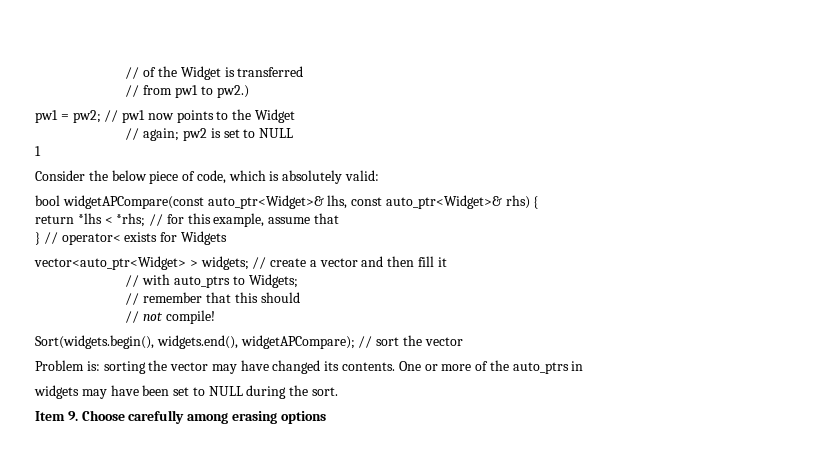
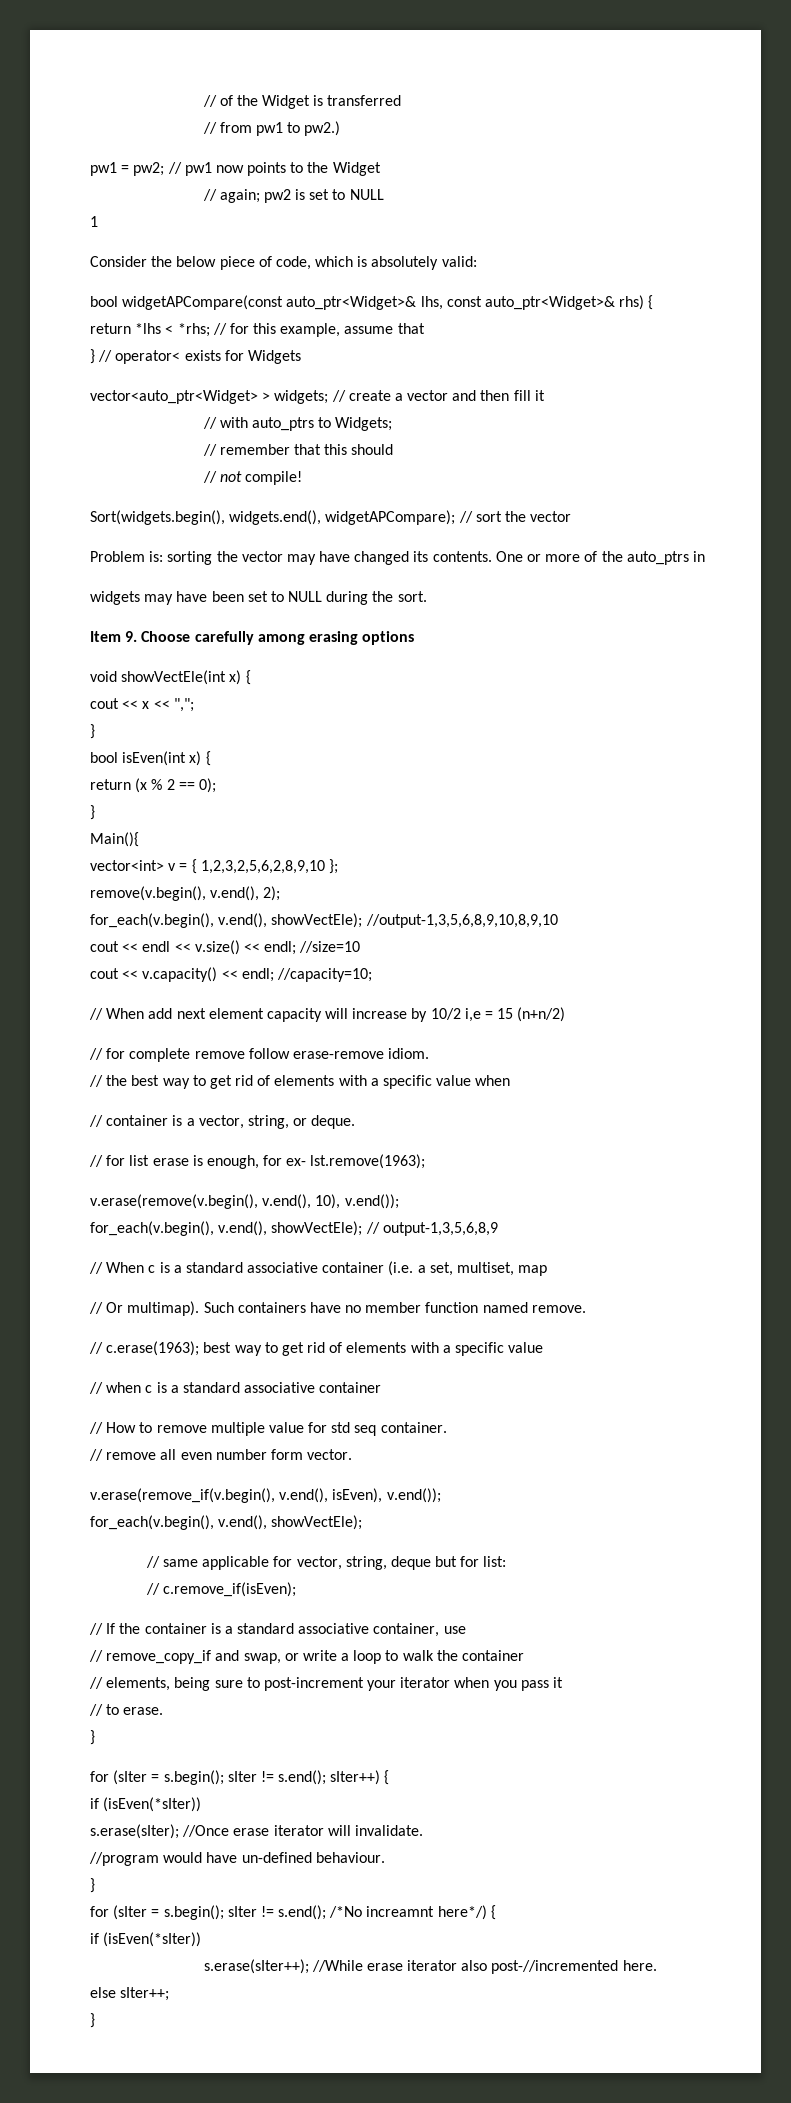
(326, 417) none -> [90,670,251,685] [90,698,194,712] [90,724,95,739] [90,751,211,766] [90,778,216,793] [90,805,95,820] [90,832,139,847] [90,859,338,874] [90,886,281,901] [90,913,558,928] [90,940,361,955] [90,967,372,982] [89,1007,566,1022] [89,1048,430,1062] [89,1075,511,1089] [89,1115,356,1129] [89,1154,426,1169] [90,1194,399,1209] [90,1221,498,1236] [89,1261,548,1276] [89,1301,586,1316] [89,1341,544,1356] [89,1382,382,1394] [89,1422,447,1436] [89,1449,353,1461] [90,1488,441,1503] [90,1515,363,1530] [145,1556,507,1570] [145,1582,296,1597] [89,1623,466,1637] [89,1650,525,1664] [89,1677,564,1691] [89,1704,164,1716] [90,1730,95,1745] [90,1770,390,1785] [90,1797,202,1812] [90,1824,423,1839] [89,1852,385,1866] [90,1878,95,1893] [90,1905,496,1920] [90,1932,202,1947] [203,1959,657,1974] [90,1987,170,2001] [90,2013,95,2028] // void showVectEle(int x) { // cout << x << ","; // } // bool isEven(int x) { // return (x % 2 == 0); // } // Main(){ // vector<int> v = { 1,2,3,2,5,6,2,8,9,10 }; // remove(v.begin(), v.end(), 2); // for_each(v.begin(), v.end(), showVectEle); //output-1,3,5,6,8,9,10,8,9,10 // cout << endl << v.size() << endl; //size=10 // cout << v.capacity() << endl; //capacity=10; // // When add next element capacity will increase by 10/2 i,e = 15 (n+n/2) // // for complete remove follow erase-remove idiom. // // the best way to get rid of elements with a specific value when // // container is a vector, string, or deque. // // for list erase is enough, for ex- lst.remove(1963); // v.erase(remove(v.begin(), v.end(), 10), v.end()); // for_each(v.begin(), v.end(), showVectEle); // output-1,3,5,6,8,9 // // When c is a standard associative container (i.e. a set, multiset, map // // Or multimap). Such containers have no member function named remove. // // c.erase(1963); best way to get rid of elements with a specific value // // when c is a standard associative container // // How to remove multiple value for std seq container. // // remove all even number form vector. // v.erase(remove_if(v.begin(), v.end(), isEven), v.end()); // for_each(v.begin(), v.end(), showVectEle); // // same applicable for vector, string, deque but for list: // // c.remove_if(isEven); // // If the container is a standard associative container, use // // remove_copy_if and swap, or write a loop to walk the container // // elements, being sure to post-increment your iterator when you pass it // // to erase. // } // for (sIter = s.begin(); sIter != s.end(); sIter++) { // if (isEven(*sIter)) // s.erase(sIter); //Once erase iterator will invalidate. // //program would have un-defined behaviour. // } // for (sIter = s.begin(); sIter != s.end(); /*No increamnt here*/) { // if (isEven(*sIter)) // s.erase(sIter++); //While erase iterator also post-//incremented here. // else sIter++; // }

